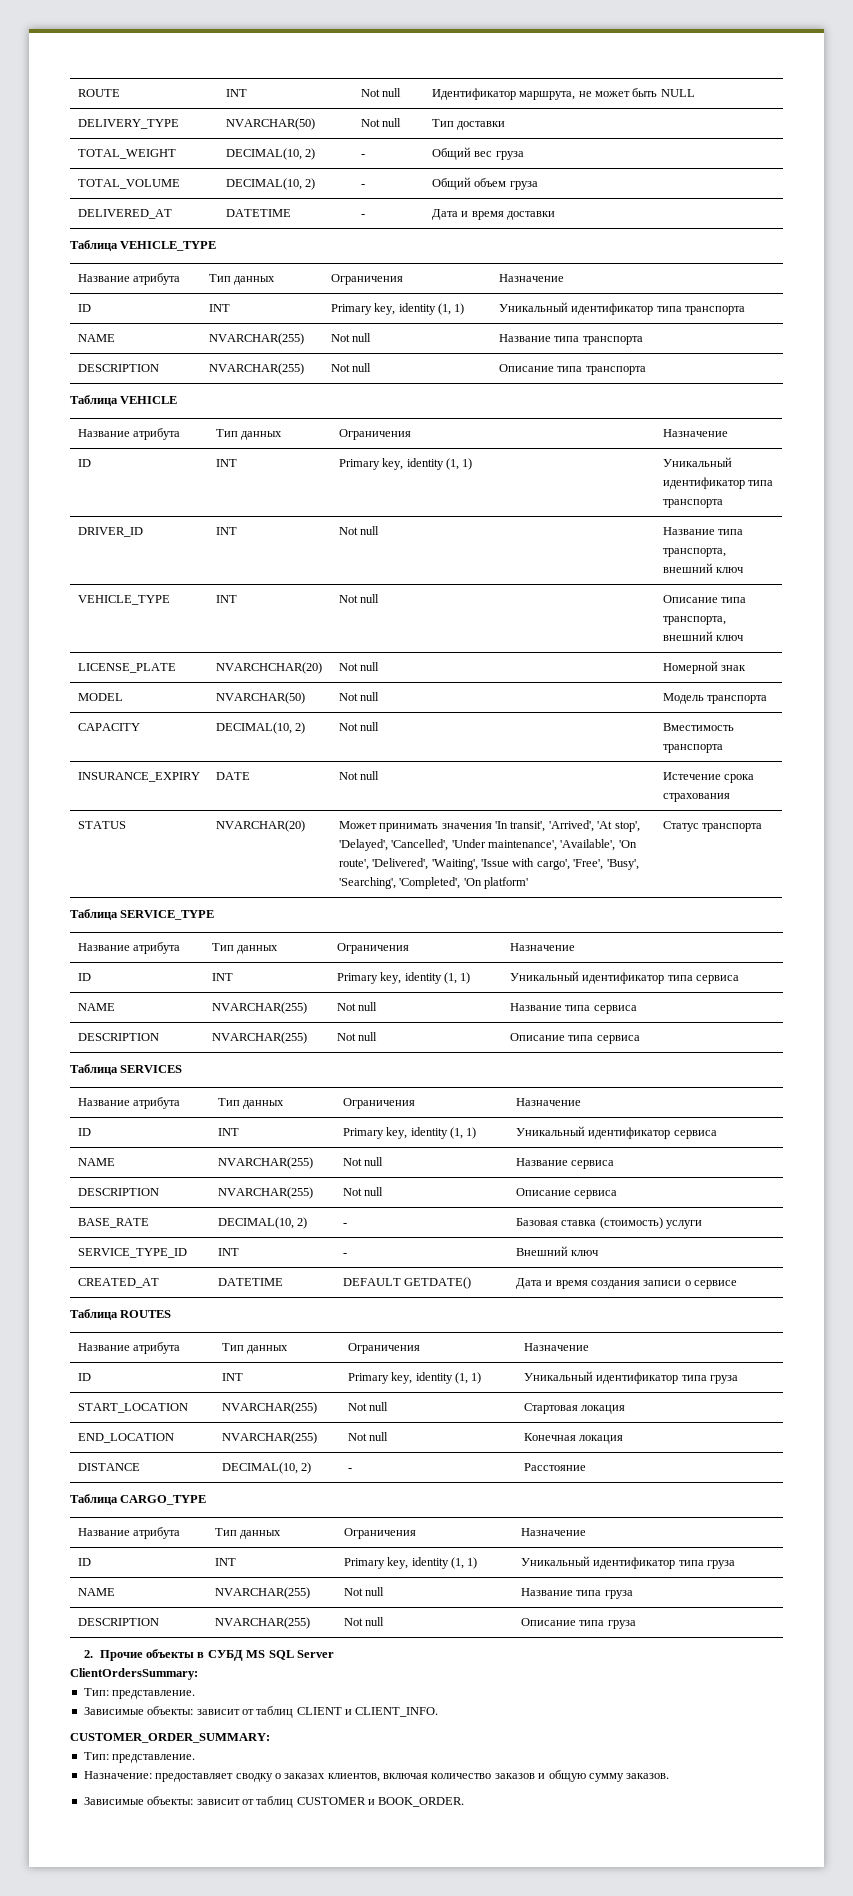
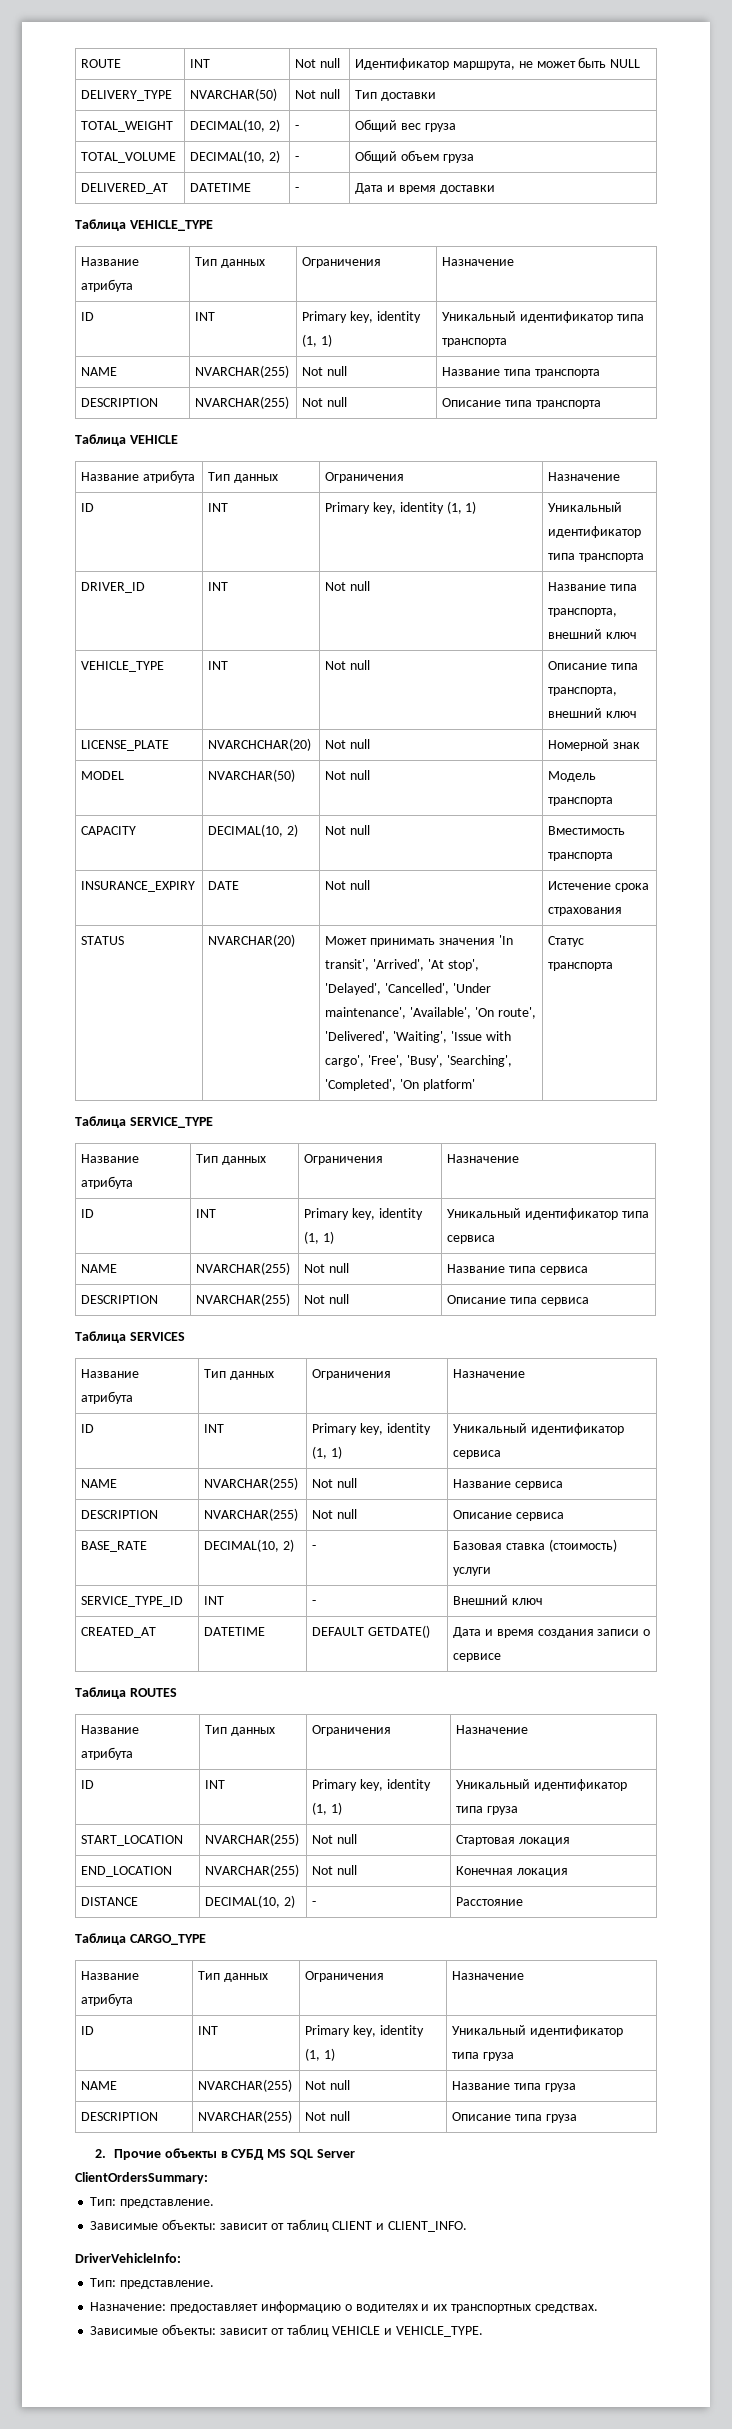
[70,1733,270,1743] CUSTOMER_ORDER_SUMMARY: -> [75,2253,181,2263] DriverVehicleInfo:
[235,1770,670,1782] [83,1796,465,1808] сводку о заказах клиентов, включая количество заказов и общую сумму заказов. // Зависимые объекты: зависит от таблиц CUSTOMER и BOOK_ORDER. -> [260,2301,598,2313] [90,2324,483,2337] информацию о водителях и их транспортных средствах. // Зависимые объекты: зависит от таблиц VEHICLE и VEHICLE_TYPE.

